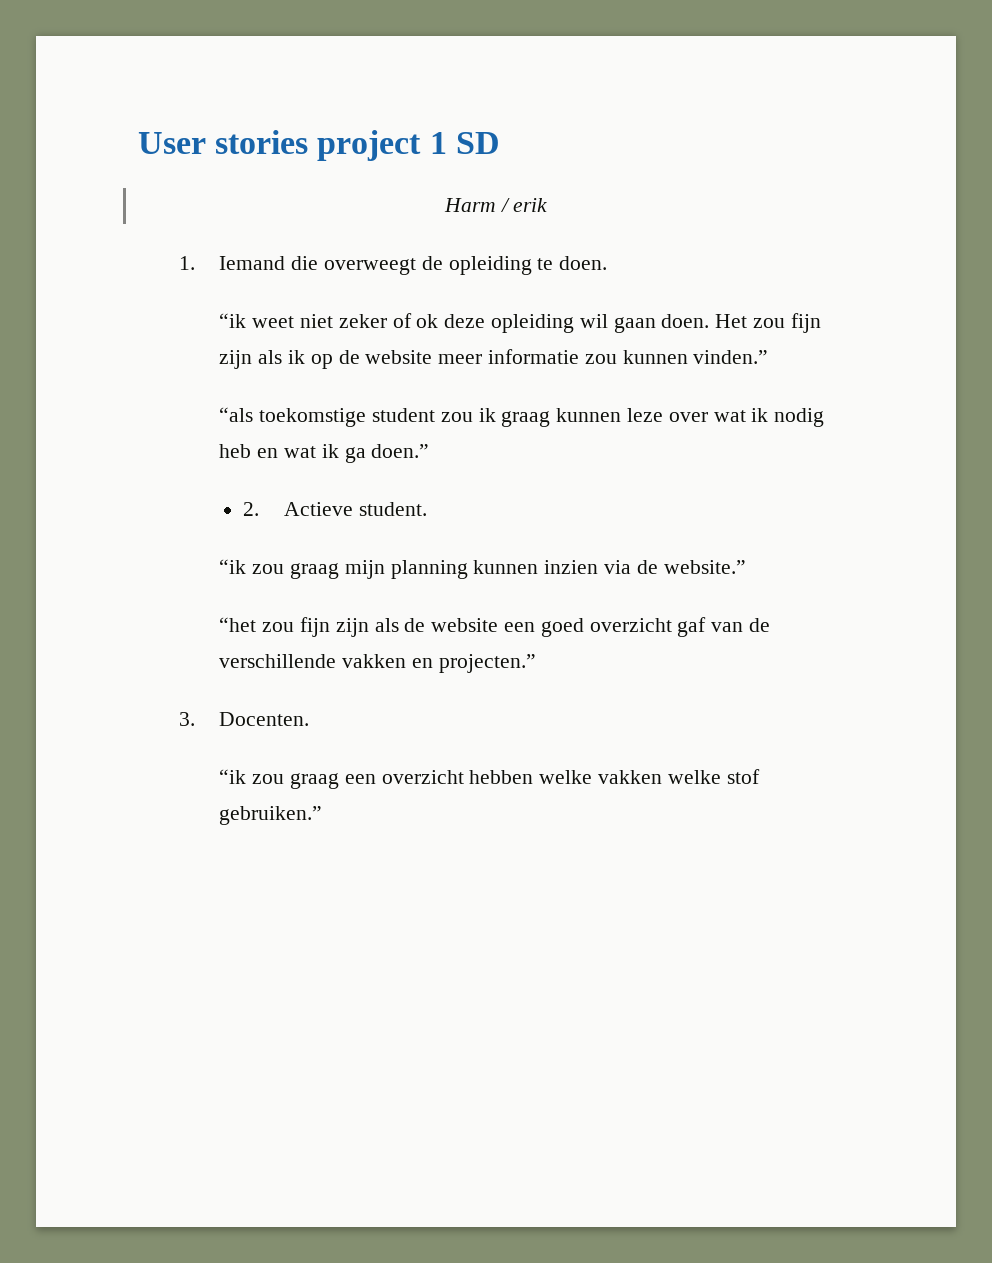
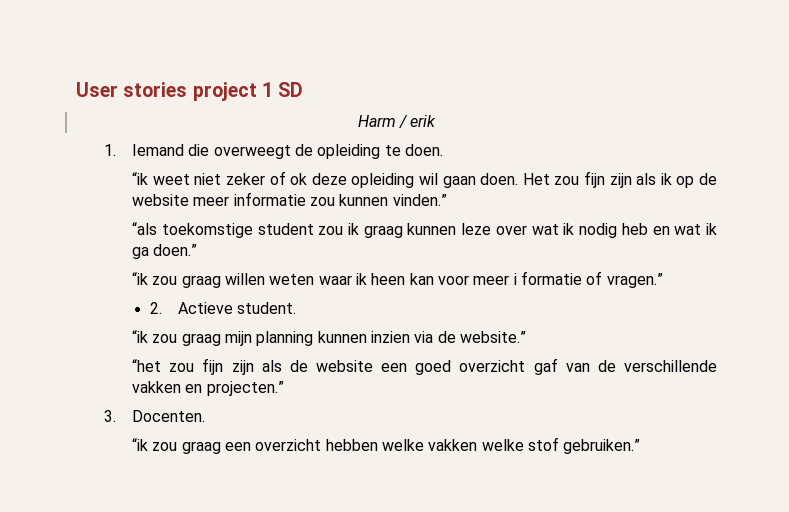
(430, 451) none -> [132,271,663,288] // “ik zou graag willen weten waar ik heen kan voor meer i formatie of vragen.”

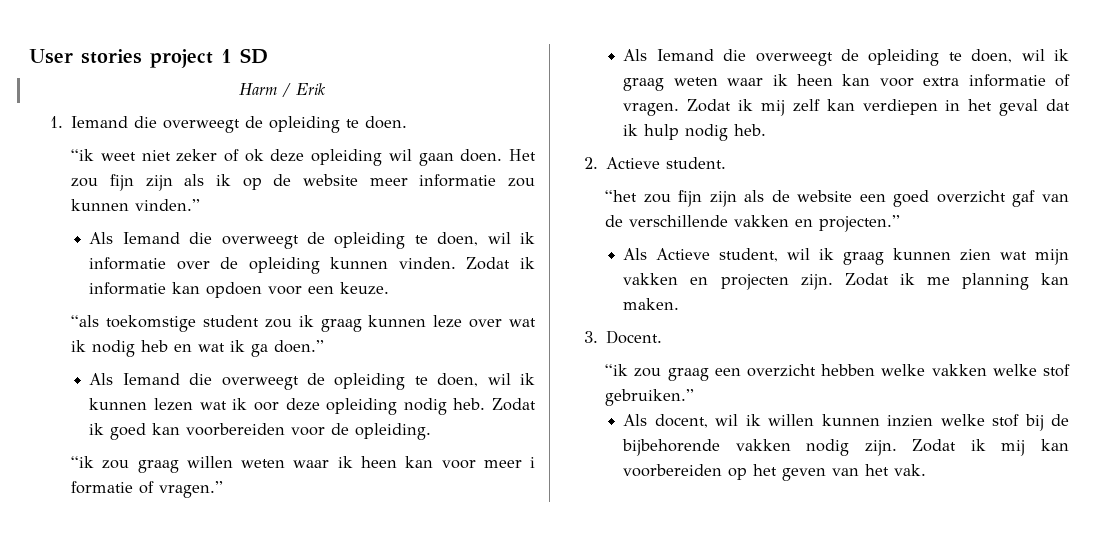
[410,115,437,127] erik -> [296,83,326,95] Erik
(447, 200) none -> [89,232,535,249] [89,257,535,274] [89,282,390,298] // Als Iemand die overweegt de opleiding te doen, wil ik informatie over de opleiding kunnen vinden. Zodat ik informatie kan opdoen voor een keuze.
(198, 250) none -> [89,373,535,390] [89,398,537,415] [89,423,432,440] // Als Iemand die overweegt de opleiding te doen, wil ik kunnen lezen wat ik oor deze opleiding nodig heb. Zodat ik goed kan voorbereiden voor de opleiding.
[149,302,297,314] [132,330,526,346] 2. Actieve student. // “ik zou graag mijn planning kunnen inzien via de website.” -> [623,49,1069,66] [623,74,1070,91] [623,99,1070,116] [623,124,767,141] [584,157,727,169] Als Iemand die overweegt de opleiding te doen, wil ik graag weten waar ik heen kan voor extra informatie of vragen. Zodat ik mij zelf kan verdiepen in het geval dat ik hulp nodig heb. // 2. Actieve student.
(284, 388) none -> [623,248,1069,265] [623,273,1069,290] [623,298,680,310] // Als Actieve student, wil ik graag kunnen zien wat mijn vakken en projecten zijn. Zodat ik me planning kan maken.
[132,410,206,422] Docenten. -> [606,330,663,344] Docent.
(641, 446) none -> [623,414,1069,431] [622,439,1069,456] [623,464,927,481] // Als docent, wil ik willen kunnen inzien welke stof bij de bijbehorende vakken nodig zijn. Zodat ik mij kan voorbereiden op het geven van het vak.

